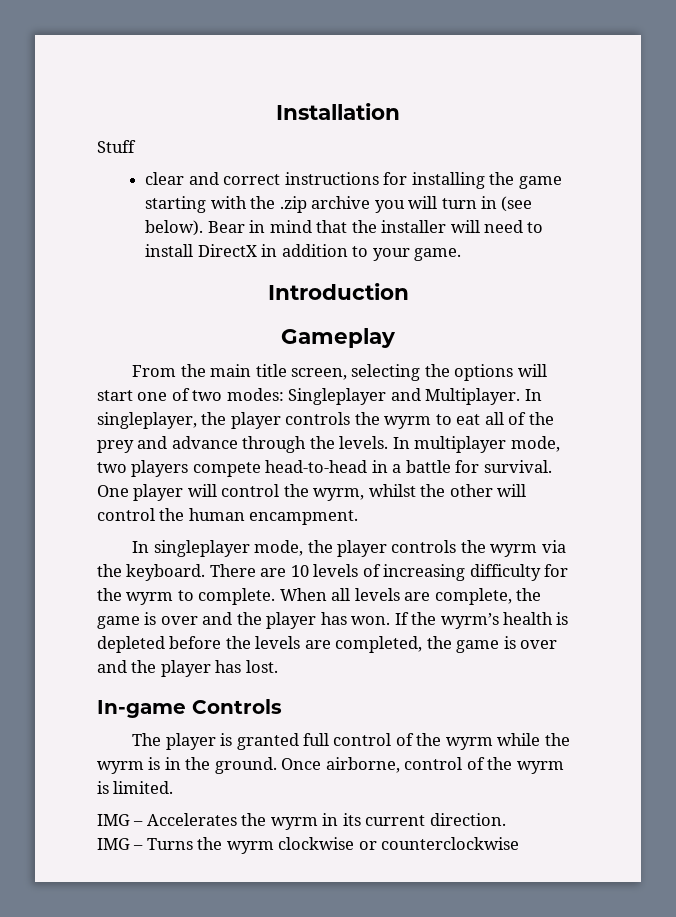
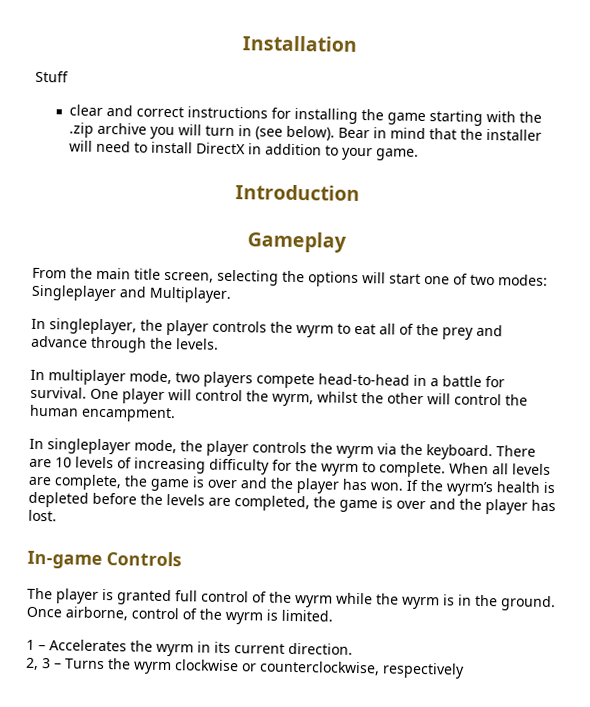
(521, 396) none -> (232, 294) //
(389, 442) none -> (219, 344) //
[97,814,130,826] IMG -> [26,639,35,650] 1
[97,838,130,850] IMG -> [25,657,51,671] 2, 3
[381,837,520,850] counterclockwise -> [259,660,465,679] counterclockwise, respectively

